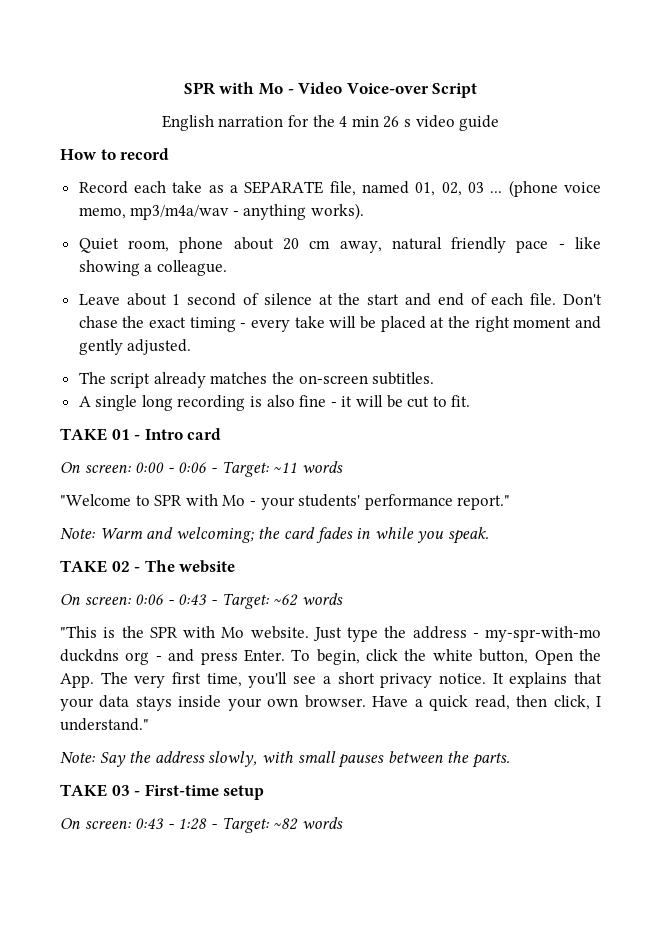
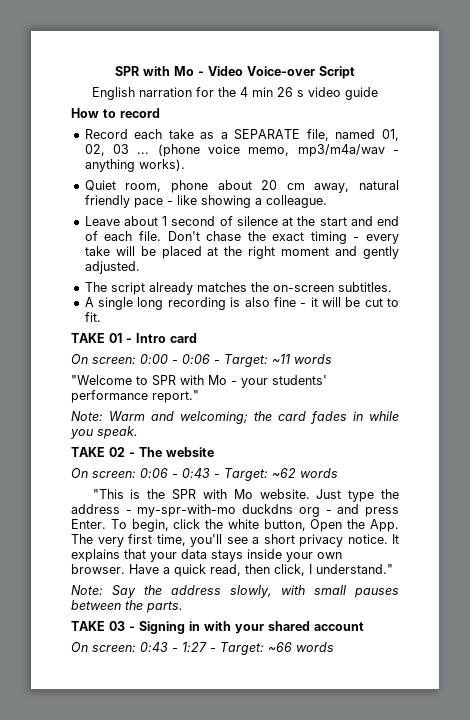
[144,784,265,800] First-time setup -> [139,621,364,634] Signing in with your shared account
[178,817,299,833] 1:28 - Target: ~82 -> [182,642,292,655] 1:27 - Target: ~66

